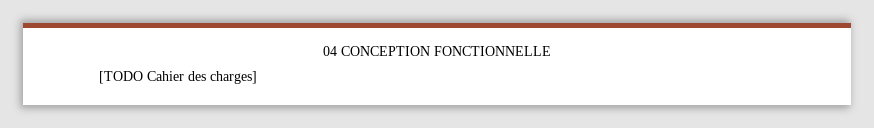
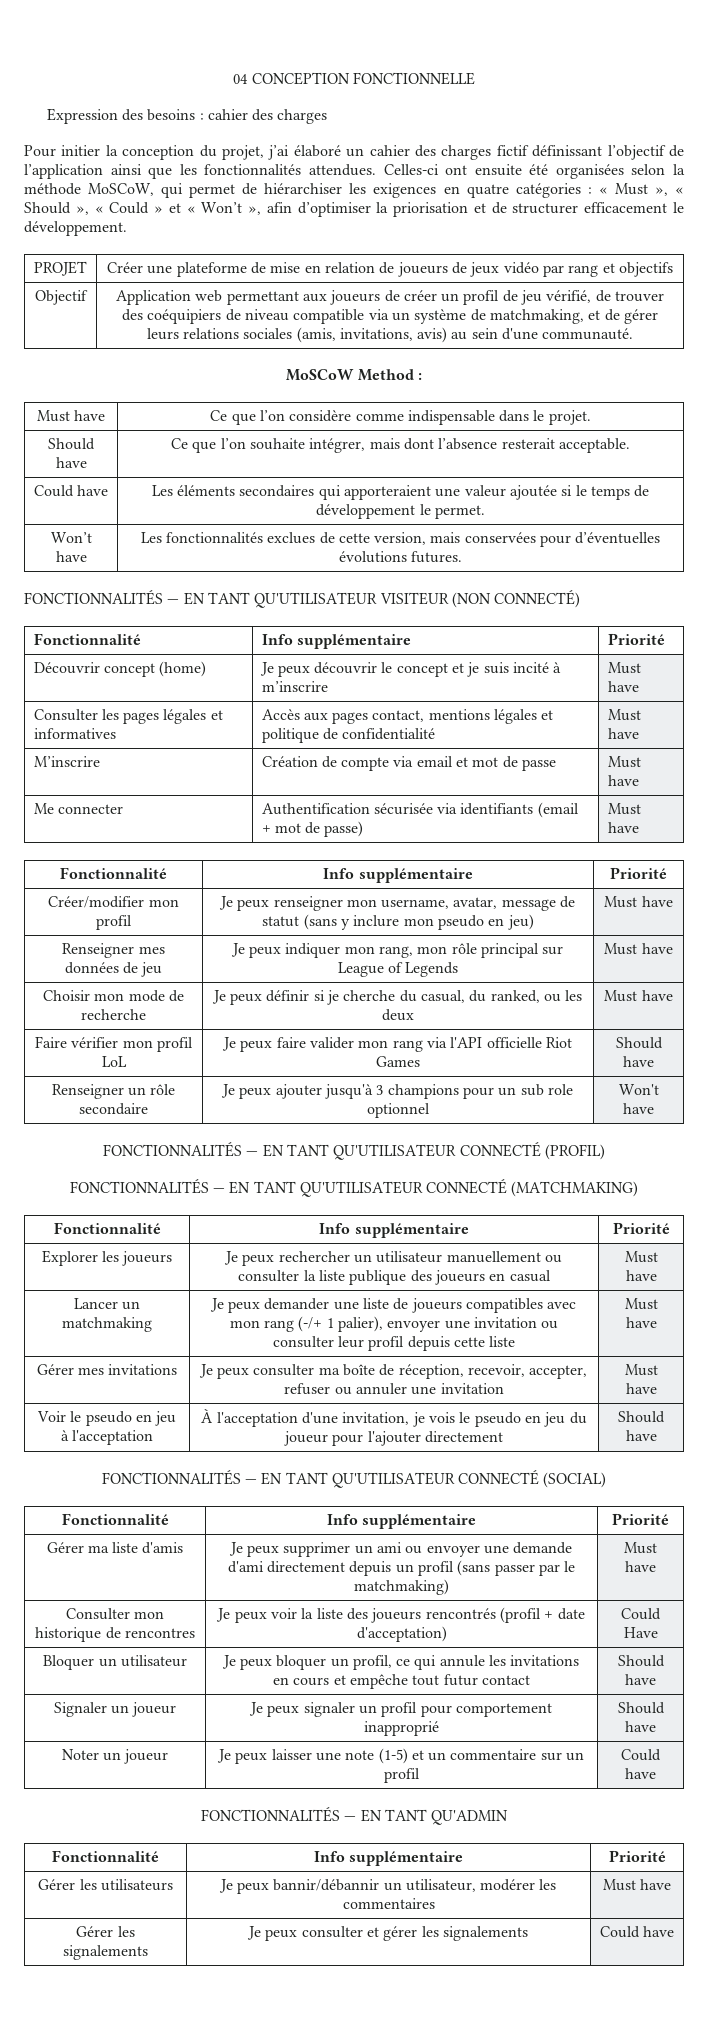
[98,71,257,84] [TODO Cahier des charges] -> [46,108,328,124] [24,145,684,160] [24,164,686,179] [24,183,685,198] [24,202,684,217] [24,221,127,236] [34,261,87,276] [107,262,673,277] [35,290,88,305] [115,290,665,305] [122,309,658,324] [146,327,634,343] [286,369,422,381] [36,410,106,422] [210,410,591,425] [48,438,95,450] [55,457,87,468] [171,438,630,453] [33,485,109,497] [151,485,650,500] [316,504,485,519] [50,532,92,543] [55,551,87,562] [140,532,661,547] [338,551,463,563] [24,590,581,608] [33,633,141,645] [261,634,411,649] [607,633,665,645] [33,661,207,677] [259,662,562,677] [261,681,328,692] [607,662,641,674] [607,681,639,692] [33,709,223,724] [33,728,116,739] [261,709,554,724] [261,728,436,743] [607,709,641,721] [607,728,639,739] [33,756,100,767] [261,756,557,771] [607,756,641,768] [607,775,639,786] [33,803,123,814] [261,802,579,818] [261,821,364,837] [607,803,641,815] [607,822,639,833] [60,867,167,879] [323,868,473,883] [610,867,667,879] [48,896,179,908] [96,915,132,930] [218,896,576,911] [262,914,534,930] [604,896,673,908] [62,943,165,958] [64,962,163,977] [230,943,564,958] [337,962,459,977] [604,943,673,955] [43,990,184,1002] [81,1009,146,1020] [211,990,583,1005] [382,1009,415,1021] [604,990,673,1002] [35,1036,193,1052] [101,1056,127,1067] [222,1037,572,1052] [376,1056,421,1067] [615,1037,663,1049] [623,1056,654,1067] [51,1084,176,1099] [79,1103,148,1115] [221,1084,573,1099] [367,1103,431,1118] [618,1084,659,1095] [623,1103,654,1114] [103,1142,605,1160] [69,1179,639,1197] [53,1222,161,1234] [319,1223,469,1238] [612,1222,670,1234] [41,1250,173,1266] [224,1251,562,1266] [238,1270,551,1285] [624,1251,658,1263] [625,1270,657,1281] [73,1298,141,1310] [62,1317,152,1332] [209,1298,577,1313] [229,1316,559,1332] [272,1336,516,1351] [624,1298,658,1310] [625,1317,657,1328] [36,1364,178,1375] [198,1364,588,1379] [284,1383,504,1395] [624,1364,658,1376] [625,1383,657,1394] [36,1411,177,1426] [60,1430,154,1445] [201,1409,587,1427] [284,1431,503,1446] [618,1411,665,1423] [625,1430,657,1441] [101,1470,607,1488] [61,1513,169,1525] [326,1514,477,1529] [612,1513,669,1525] [46,1542,184,1554] [228,1542,573,1557] [227,1560,576,1576] [354,1579,450,1595] [624,1542,657,1554] [625,1561,656,1572] [65,1608,165,1620] [35,1627,195,1642] [216,1607,585,1623] [356,1626,447,1642] [621,1608,661,1620] [623,1627,658,1638] [43,1655,187,1670] [221,1655,580,1670] [273,1674,530,1689] [617,1655,665,1667] [625,1674,656,1685] [53,1702,177,1717] [249,1702,552,1717] [364,1721,440,1736] [617,1702,665,1714] [625,1721,656,1732] [61,1749,169,1764] [216,1748,585,1764] [384,1768,421,1783] [621,1749,661,1761] [625,1768,656,1779] [200,1807,509,1825] [52,1850,159,1862] [313,1851,464,1866] [608,1850,666,1862] [38,1879,173,1891] [218,1879,557,1894] [342,1898,435,1909] [602,1879,672,1891] [76,1926,135,1937] [63,1945,148,1960] [247,1926,528,1941] [599,1926,675,1938] Expression des besoins : cahier des charges // Pour initier la conception du projet, j’ai élaboré un cahier des charges fictif définissant l’objectif de l’application ainsi que les fonctionnalités attendues. Celles-ci ont ensuite été organisées selon la méthode MoSCoW, qui permet de hiérarchiser les exigences en quatre catégories : « Must », « Should », « Could » et « Won’t », afin d’optimiser la priorisation et de structurer efficacement le développement. // PROJET | Créer une plateforme de mise en relation de joueurs de jeux vidéo par rang et objectifs // Objectif | Application web permettant aux joueurs de créer un profil de jeu vérifié, de trouver des coéquipiers de niveau compatible via un système de matchmaking, et de gérer leurs relations sociales (amis, invitations, avis) au sein d'une communauté. // MoSCoW Method : // Must have | Ce que l’on considère comme indispensable dans le projet. // Should have | Ce que l’on souhaite intégrer, mais dont l’absence resterait acceptable. // Could have | Les éléments secondaires qui apporteraient une valeur ajoutée si le temps de développement le permet. // Won’t have | Les fonctionnalités exclues de cette version, mais conservées pour d’éventuelles évolutions futures. // FONCTIONNALITÉS — EN TANT QU'UTILISATEUR VISITEUR (NON CONNECTÉ) // Fonctionnalité | Info supplémentaire | Priorité // Découvrir concept (home) | Je peux découvrir le concept et je suis incité à m’inscrire | Must have // Consulter les pages légales et informatives | Accès aux pages contact, mentions légales et politique de confidentialité | Must have // M’inscrire | Création de compte via email et mot de passe | Must have // Me connecter | Authentification sécurisée via identifiants (email + mot de passe) | Must have // Fonctionnalité | Info supplémentaire | Priorité // Créer/modifier mon profil | Je peux renseigner mon username, avatar, message de statut (sans y inclure mon pseudo en jeu) | Must have // Renseigner mes données de jeu | Je peux indiquer mon rang, mon rôle principal sur League of Legends | Must have // Choisir mon mode de recherche | Je peux définir si je cherche du casual, du ranked, ou les deux | Must have // Faire vérifier mon profil LoL | Je peux faire valider mon rang via l'API officielle Riot Games | Should have // Renseigner un rôle secondaire | Je peux ajouter jusqu'à 3 champions pour un sub role optionnel | Won't have // FONCTIONNALITÉS — EN TANT QU'UTILISATEUR CONNECTÉ (PROFIL) // FONCTIONNALITÉS — EN TANT QU'UTILISATEUR CONNECTÉ (MATCHMAKING) // Fonctionnalité | Info supplémentaire | Priorité // Explorer les joueurs | Je peux rechercher un utilisateur manuellement ou consulter la liste publique des joueurs en casual | Must have // Lancer un matchmaking | Je peux demander une liste de joueurs compatibles avec mon rang (-/+ 1 palier), envoyer une invitation ou consulter leur profil depuis cette liste | Must have // Gérer mes invitations | Je peux consulter ma boîte de réception, recevoir, accepter, refuser ou annuler une invitation | Must have // Voir le pseudo en jeu à l'acceptation | À l'acceptation d'une invitation, je vois le pseudo en jeu du joueur pour l'ajouter directement | Should have // FONCTIONNALITÉS — EN TANT QU'UTILISATEUR CONNECTÉ (SOCIAL) // Fonctionnalité | Info supplémentaire | Priorité // Gérer ma liste d'amis | Je peux supprimer un ami ou envoyer une demande d'ami directement depuis un profil (sans passer par le matchmaking) | Must have // Consulter mon historique de rencontres | Je peux voir la liste des joueurs rencontrés (profil + date d'acceptation) | Could Have // Bloquer un utilisateur | Je peux bloquer un profil, ce qui annule les invitations en cours et empêche tout futur contact | Should have // Signaler un joueur | Je peux signaler un profil pour comportement inapproprié | Should have // Noter un joueur | Je peux laisser une note (1-5) et un commentaire sur un profil | Could have // FONCTIONNALITÉS — EN TANT QU'ADMIN // Fonctionnalité | Info supplémentaire | Priorité // Gérer les utilisateurs | Je peux bannir/débannir un utilisateur, modérer les commentaires | Must have // Gérer les signalements | Je peux consulter et gérer les signalements | Could have

